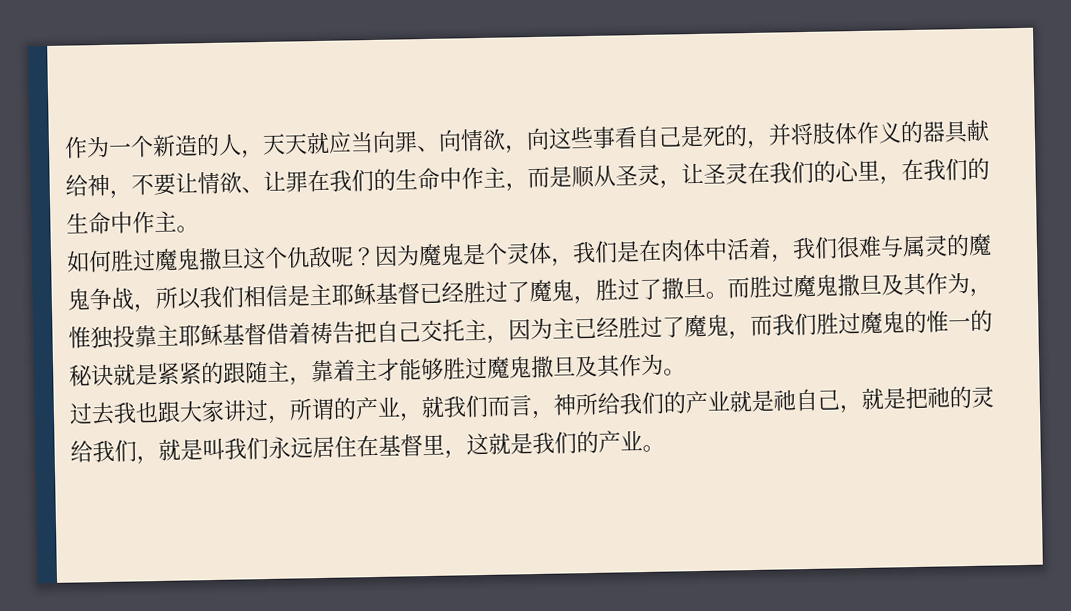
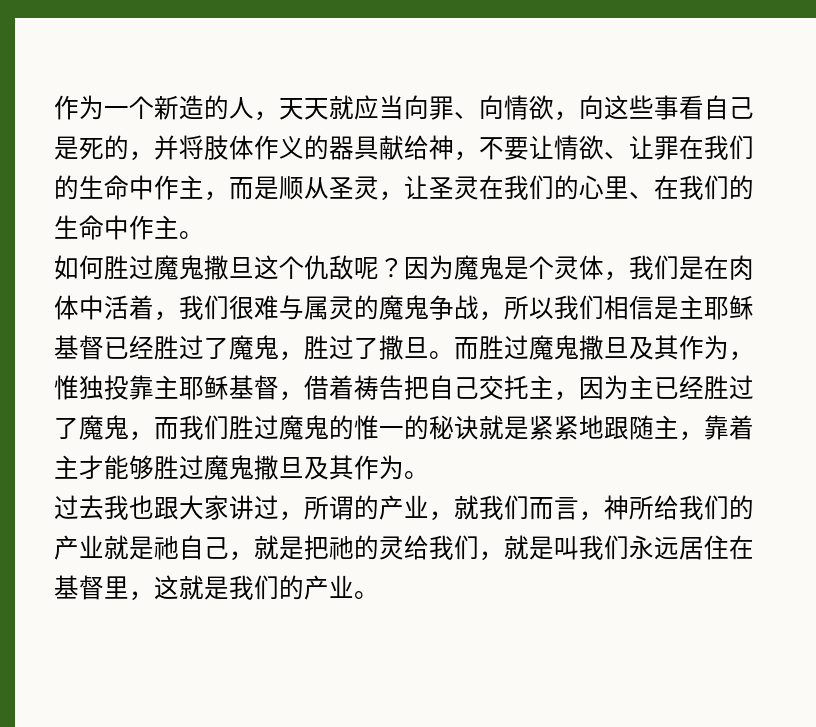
[879,176,902,185] ， -> [629,192,654,199] 、
(267, 334) none -> [279,391,304,401] ，
[200,361,224,385] 的 -> [579,415,604,439] 地

